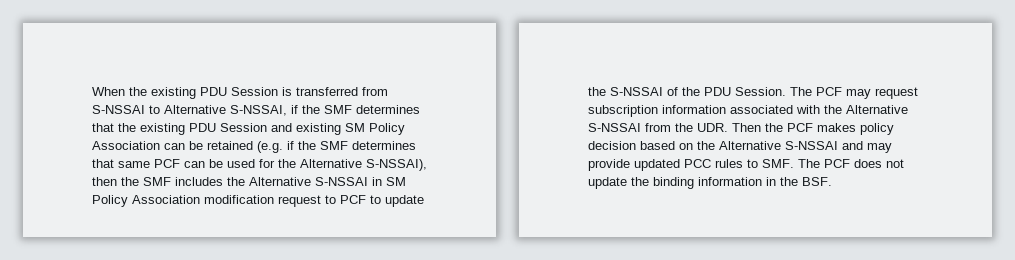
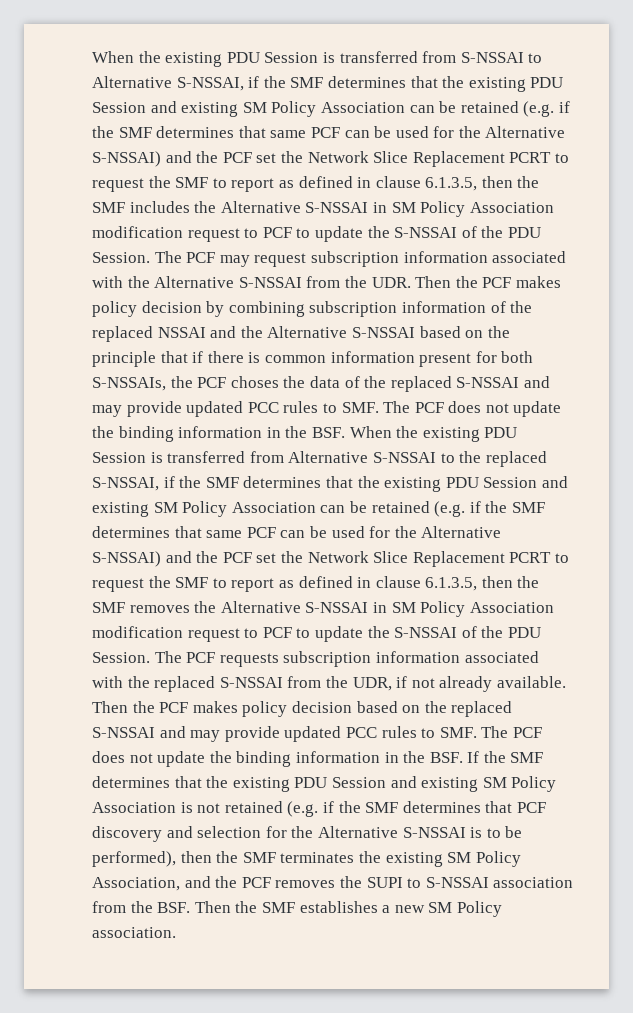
[366,159,427,171] S-NSSAI), -> [92,151,569,167] [92,176,478,192] S-NSSAI) and the PCF set the Network Slice Replacement PCRT to request the SMF to report as defined in clause 6.1.3.5,
[640,141,781,150] based on the Alternative -> [206,301,533,317] [92,326,510,342] [92,351,534,367] [92,376,452,392] by combining subscription information of the replaced NSSAI and the Alternative S-NSSAI based on the principle that if there is common information present for both S-NSSAIs, the PCF choses the data of the replaced
(832, 181) none -> [349,426,518,442] [92,451,547,467] [92,476,568,492] [92,501,545,517] [92,526,502,538] [92,551,569,567] [92,576,540,592] [92,601,554,617] [92,626,541,642] [92,651,539,667] [92,676,566,692] [92,701,513,717] [92,726,542,742] [92,751,544,767] [92,776,557,792] [92,801,546,817] [92,826,523,842] [92,851,521,867] [92,876,574,891] [92,901,502,917] [92,927,176,938] When the existing PDU Session is transferred from Alternative S-NSSAI to the replaced S-NSSAI, if the SMF determines that the existing PDU Session and existing SM Policy Association can be retained (e.g. if the SMF determines that same PCF can be used for the Alternative S-NSSAI) and the PCF set the Network Slice Replacement PCRT to request the SMF to report as defined in clause 6.1.3.5, then the SMF removes the Alternative S-NSSAI in SM Policy Association modification request to PCF to update the S-NSSAI of the PDU Session. The PCF requests subscription information associated with the replaced S-NSSAI from the UDR, if not already available. Then the PCF makes policy decision based on the replaced S-NSSAI and may provide updated PCC rules to SMF. The PCF does not update the binding information in the BSF. If the SMF determines that the existing PDU Session and existing SM Policy Association is not retained (e.g. if the SMF determines that PCF discovery and selection for the Alternative S-NSSAI is to be performed), then the SMF terminates the existing SM Policy Association, and the PCF removes the SUPI to S-NSSAI association from the BSF. Then the SMF establishes a new SM Policy association.

